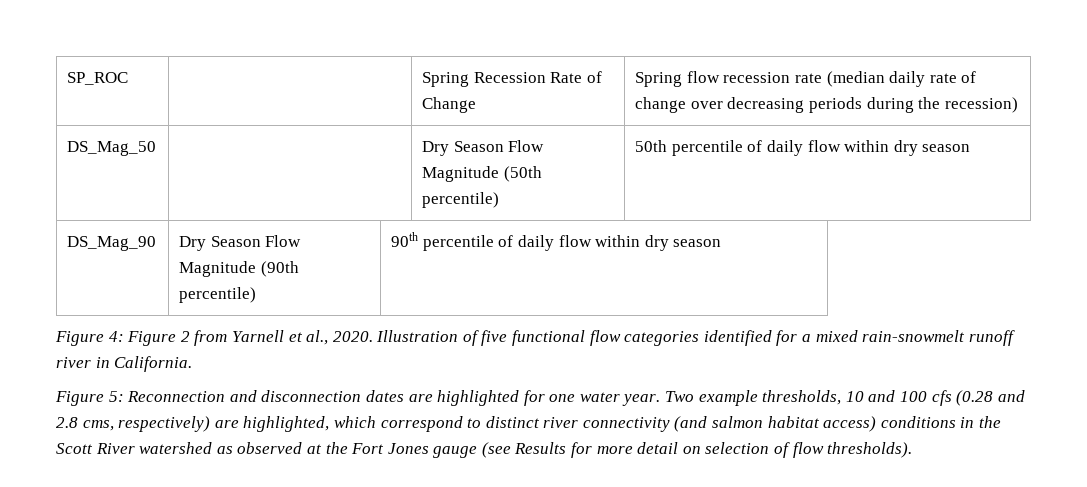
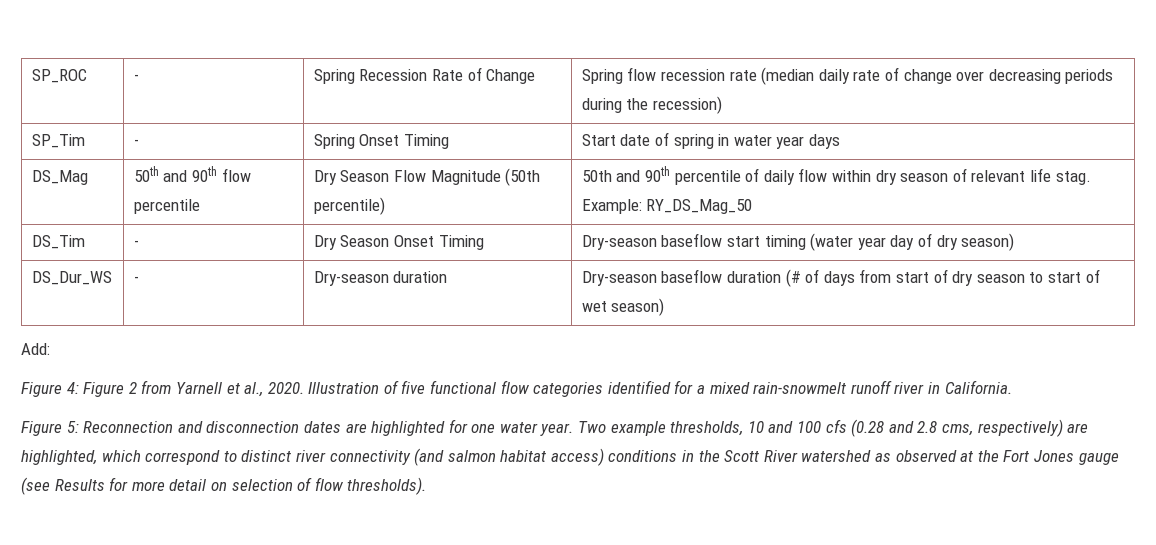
(129, 78) none -> [133,74,139,81] -
[67,141,157,156] DS_Mag_50 | -> [31,134,85,148] [133,139,139,146] [313,134,450,149] [581,132,840,149] [31,170,88,185] [133,166,251,182] [133,199,200,214] SP_Tim | - | Spring Onset Timing | Start date of spring in water year days // DS_Mag | 50th and 90th flow percentile
[671,140,971,156] [67,236,157,251] [179,235,302,251] [179,261,299,277] [179,287,257,303] percentile of daily flow within dry season // DS_Mag_90 | Dry Season Flow Magnitude (90th percentile) | -> [616,170,641,182] and
(722, 243) none -> [952,168,1091,185] [581,199,753,214] [31,235,85,249] [133,240,139,247] [313,235,484,250] [581,233,1015,251] [31,271,112,285] [133,276,139,283] [313,271,448,286] [581,269,1100,287] [581,298,665,316] [21,343,50,355] of relevant life stag. Example: RY_DS_Mag_50 // DS_Tim | - | Dry Season Onset Timing | Dry-season baseflow start timing (water year day of dry season) // DS_Dur_WS | - | Dry-season duration | Dry-season baseflow duration (# of days from start of dry season to start of wet season) // Add:

